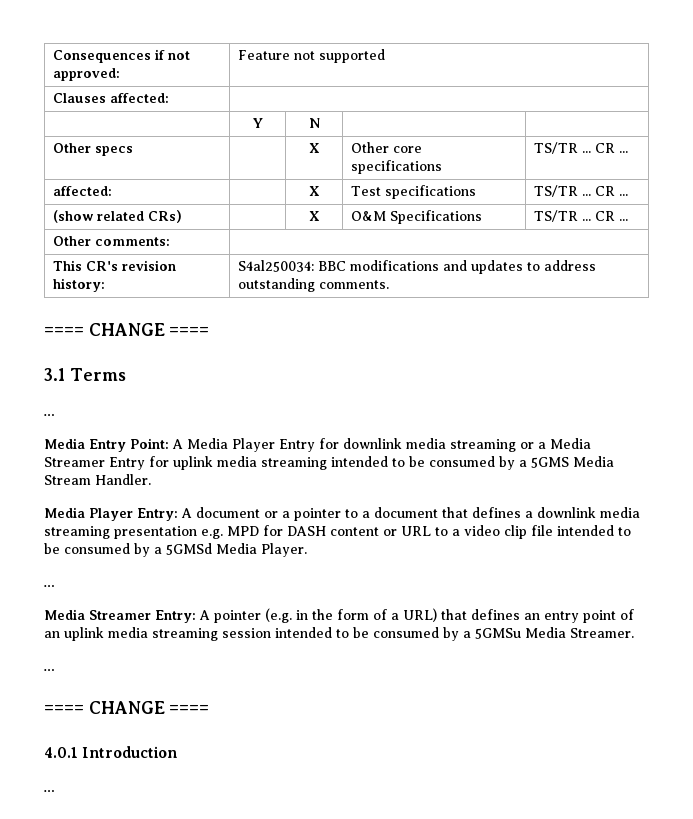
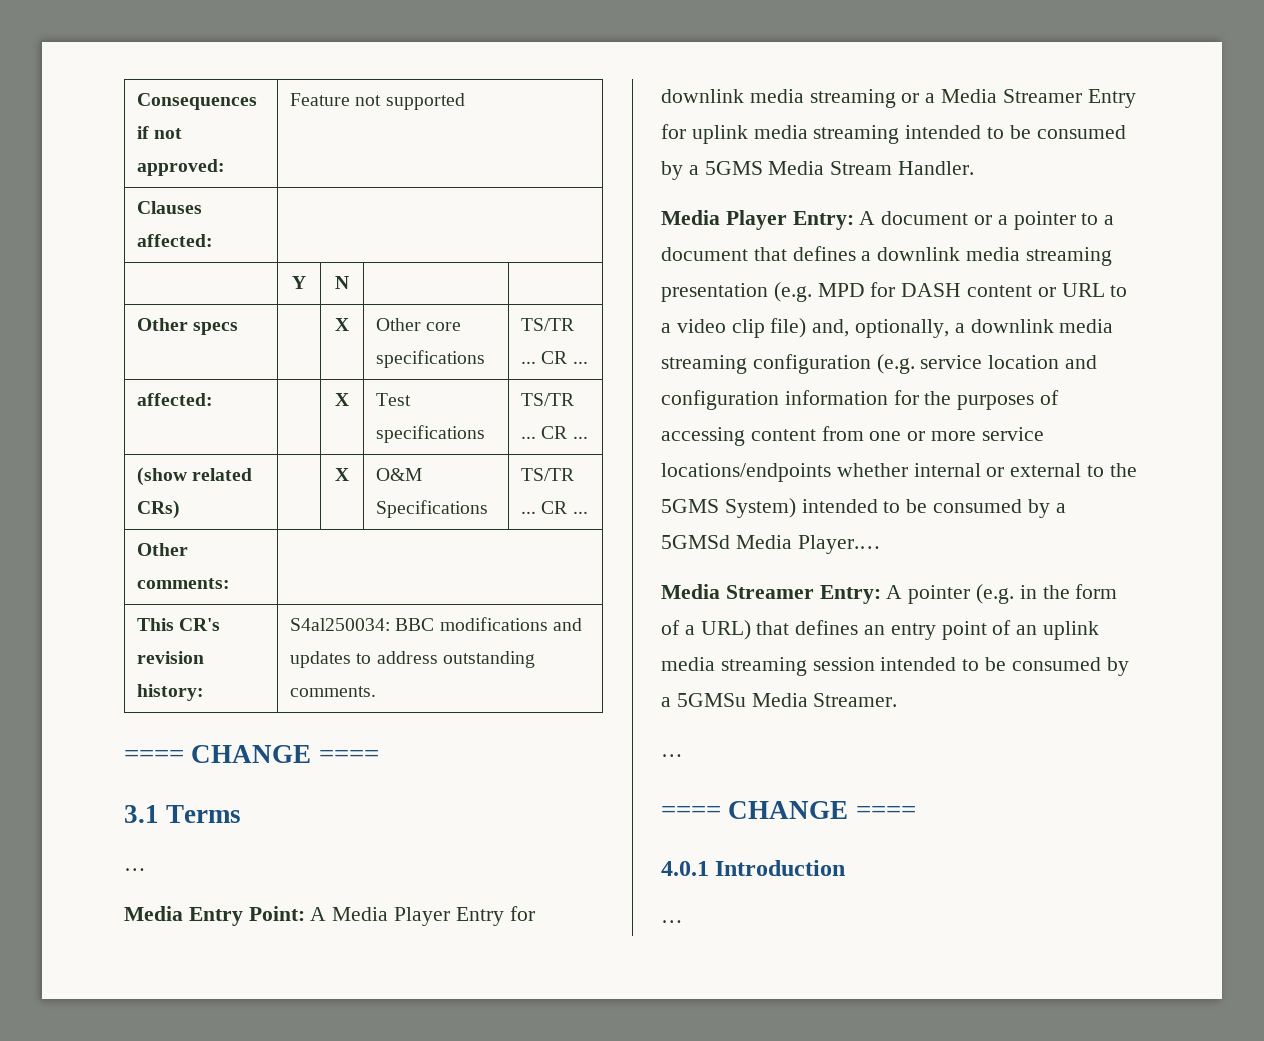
[201,529,223,539] e.g. -> [773,282,812,302] (e.g.
[531,525,553,536] file -> [770,318,1114,338] [661,354,1098,374] [661,390,1060,410] [661,426,1044,446] [661,463,1137,482] [661,498,796,518] file) and, optionally, a downlink media streaming configuration (e.g. service location and configuration information for the purposes of accessing content from one or more service locations/endpoints whether internal or external to the 5GMS System)
[261,543,307,557] [44,585,55,587] Player. // … -> [797,535,881,554] Player.…

